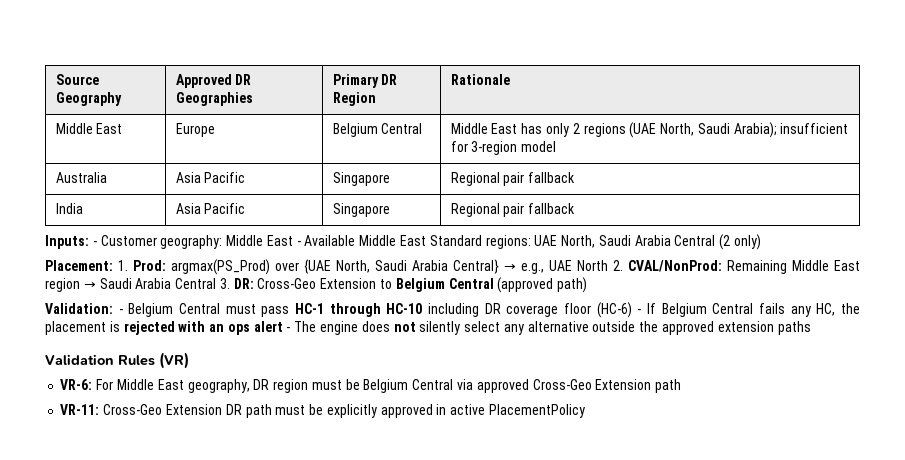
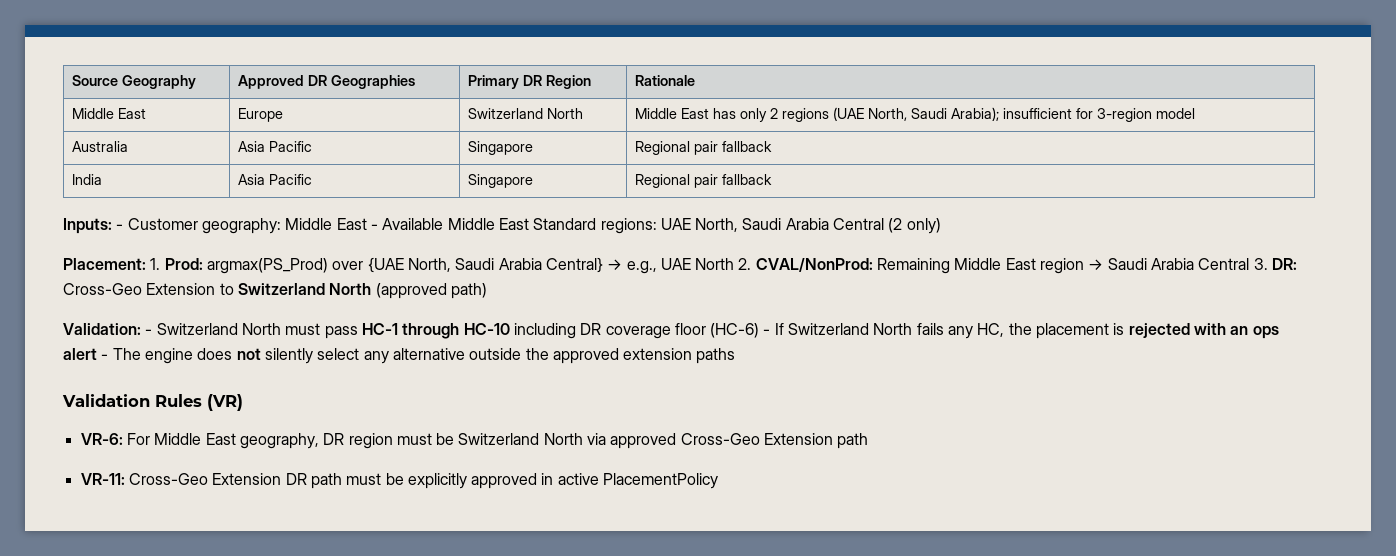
[332,123,423,137] Belgium Central -> [467,108,583,119] Switzerland North
[395,278,494,292] Belgium Central -> [237,283,372,295] Switzerland North
[128,303,220,317] Belgium Central -> [156,323,281,335] Switzerland North
[661,303,754,317] Belgium Central -> [788,323,913,335] Switzerland North
[363,379,454,393] Belgium Central -> [458,433,583,445] Switzerland North

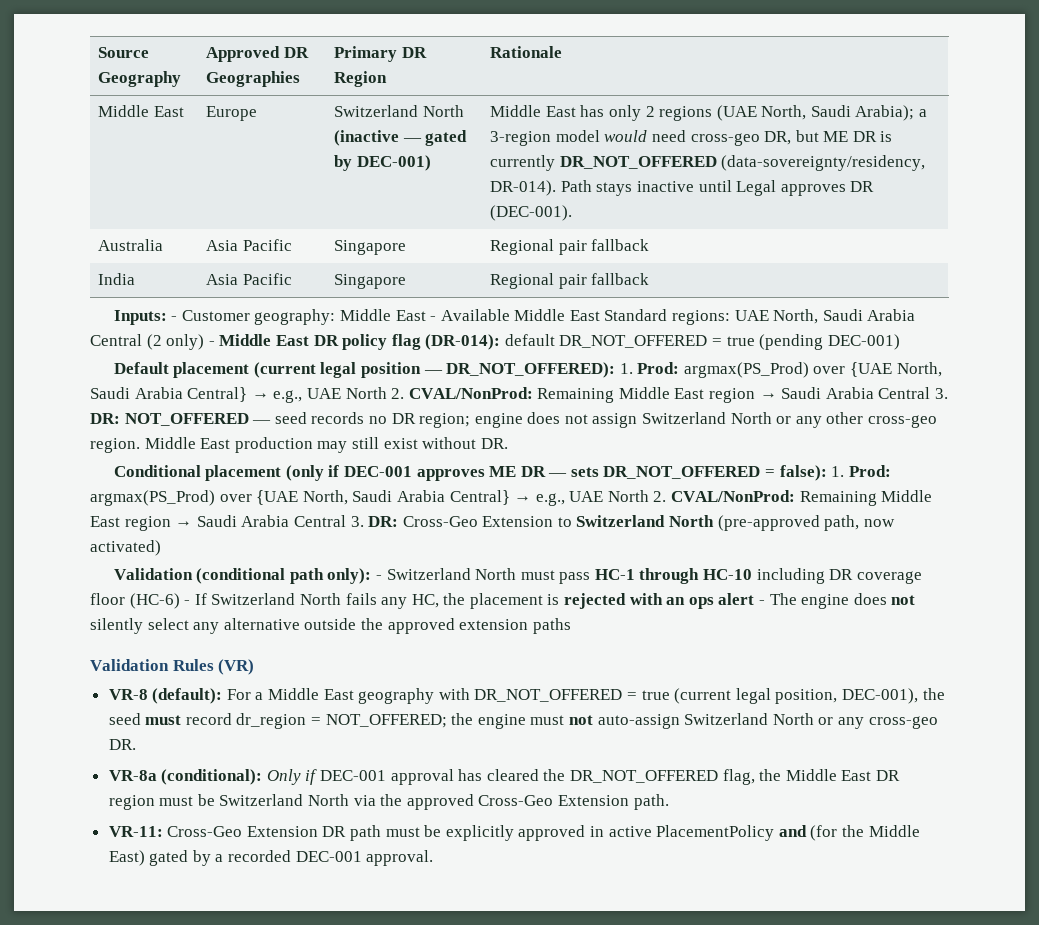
(583, 113) none -> [334,130,468,146] [334,155,431,171] (inactive — gated by DEC-001)
[1002,108,1093,119] insufficient for -> [919,109,928,117] a
(1195, 113) none -> [604,130,893,146] [490,155,926,171] [490,180,875,196] [490,205,573,221] would need cross-geo DR, but ME DR is currently DR_NOT_OFFERED (data-sovereignty/residency, DR-014). Path stays inactive until Legal approves DR (DEC-001).
[63,258,146,270] // Placement: -> [208,334,900,350] [113,362,942,378] [90,387,949,403] [90,412,938,428] [90,437,508,453] [113,465,827,481] - Middle East DR policy flag (DR-014): default DR_NOT_OFFERED = true (pending DEC-001) // Default placement (current legal position — DR_NOT_OFFERED): 1. Prod: argmax(PS_Prod) over {UAE North, Saudi Arabia Central} → e.g., UAE North 2. CVAL/NonProd: Remaining Middle East region → Saudi Arabia Central 3. DR: NOT_OFFERED — seed records no DR region; engine does not assign Switzerland North or any other cross-geo region. Middle East production may still exist without DR. // Conditional placement (only if DEC-001 approves ME DR — sets DR_NOT_OFFERED = false):
[375,283,487,299] [63,323,141,335] (approved path) // Validation: -> [717,515,895,531] [90,540,161,556] [113,568,372,584] (pre-approved path, now activated) // Validation (conditional path only):
[80,433,319,449] VR-6: For Middle East geography, -> [108,688,945,704] [108,713,938,729] [108,739,136,750] [108,769,872,785] VR-8 (default): For a Middle East geography with DR_NOT_OFFERED = true (current legal position, DEC-001), the seed must record dr_region = NOT_OFFERED; the engine must not auto-assign Switzerland North or any cross-geo DR. // VR-8a (conditional): Only if DEC-001 approval has cleared the DR_NOT_OFFERED flag, the Middle East
(607, 439) none -> [380,794,403,806] the
[837,433,869,449] path -> [633,794,669,810] path.
(719, 481) none -> [778,825,920,841] [108,850,434,866] and (for the Middle East) gated by a recorded DEC-001 approval.

